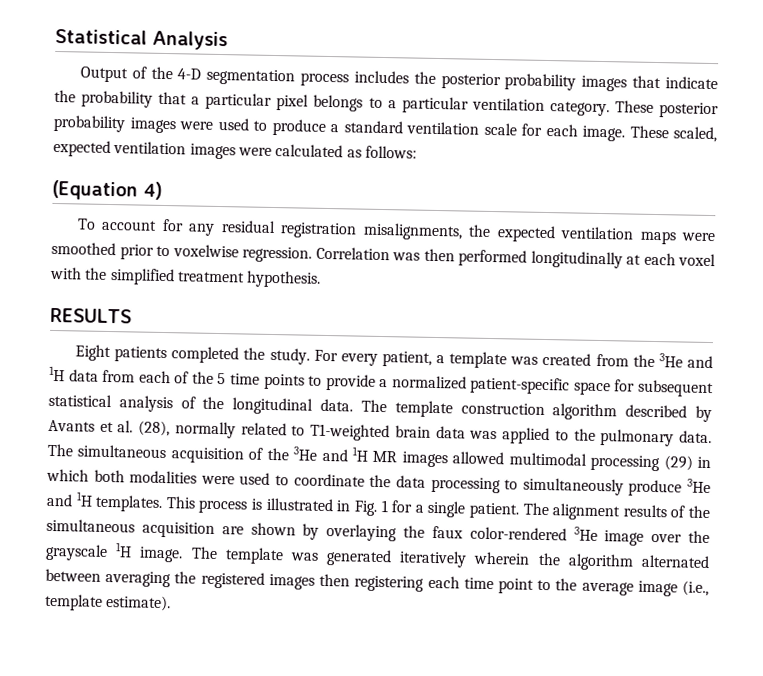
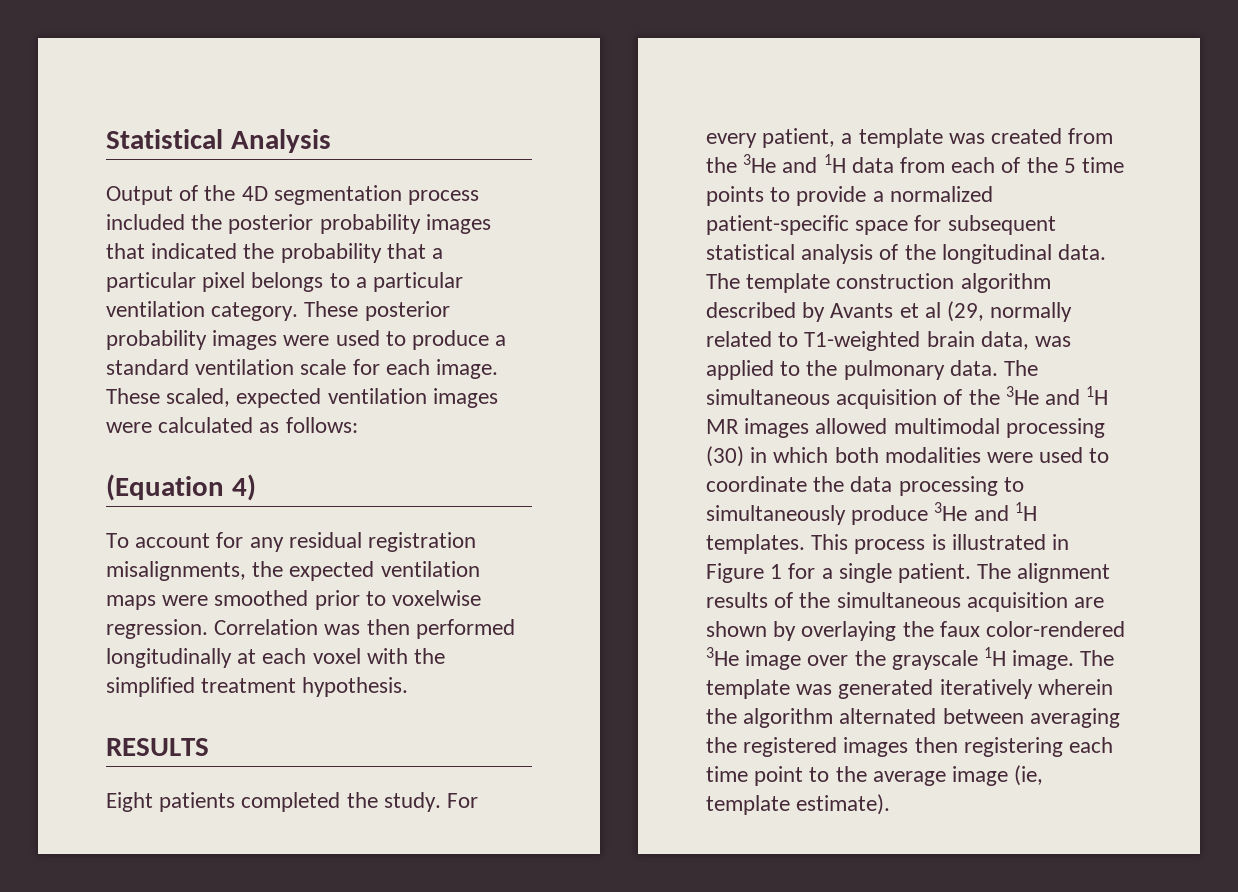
[177,68,202,80] 4-D -> [241,186,268,201] 4D
[353,70,409,84] includes -> [106,214,185,230] included
[664,76,718,90] indicate -> [151,243,238,259] indicated
[117,420,171,437] al. (28), -> [924,301,985,322] al (29,
[435,426,466,439] data -> [980,331,1029,350] data,
[663,455,693,471] (29) -> [706,446,744,467] (30)
[353,500,378,516] Fig. -> [706,563,764,583] Figure
[681,580,709,597] (i.e., -> [1014,765,1044,786] (ie,

